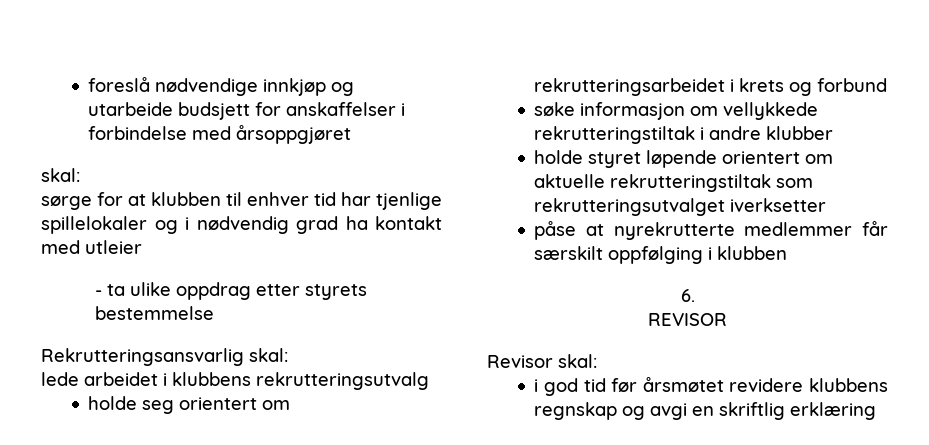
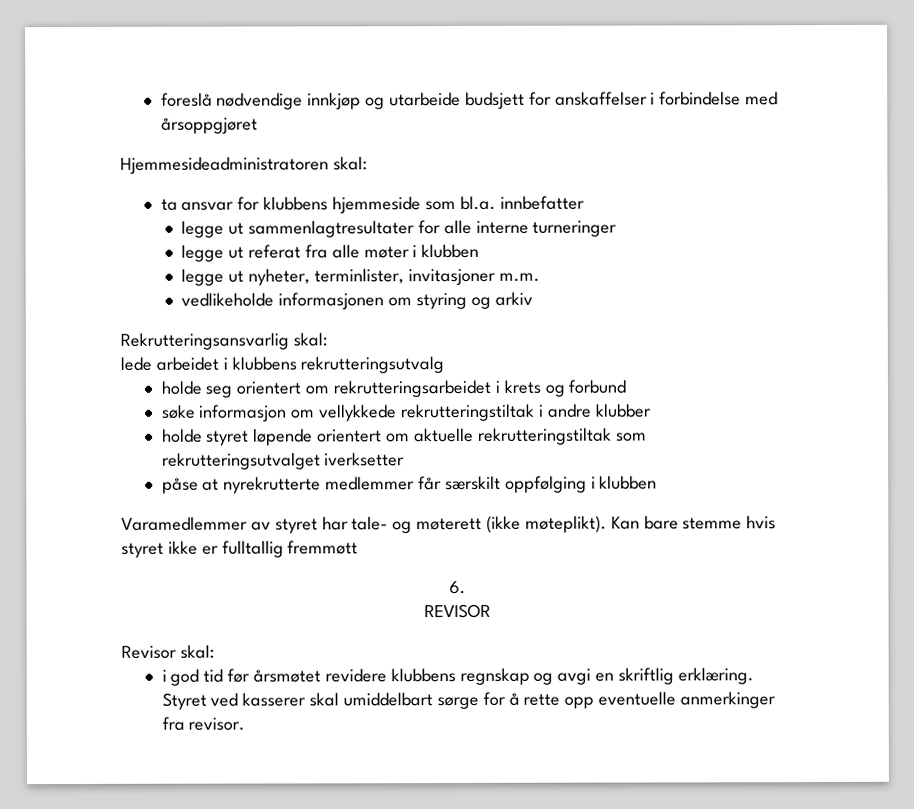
[41,168,80,182] [41,192,442,210] [41,216,442,234] [41,240,142,254] [94,282,367,300] [94,306,214,320] skal: // sørge for at klubben til enhver tid har tjenlige spillelokaler og i nødvendig grad ha kontakt med utleier // - ta ulike oppdrag etter styrets bestemmelse -> [120,156,368,174] [160,195,585,214] [181,219,618,238] [181,243,480,262] [181,268,540,286] [181,291,533,310] Hjemmesideadministratoren skal: // ta ansvar for klubbens hjemmeside som bl.a. innbefatter // legge ut sammenlagtresultater for alle interne turneringer // legge ut referat fra alle møter i klubben // legge ut nyheter, terminlister, invitasjoner m.m. // vedlikeholde informasjonen om styring og arkiv
(788, 253) none -> [121,515,777,534] [121,540,359,558] // Varamedlemmer av styret har tale- og møterett (ikke møteplikt). Kan bare stemme hvis styret ikke er fulltallig fremmøtt
[790,402,877,420] erklæring -> [677,667,754,685] [161,691,776,710] [161,716,246,731] erklæring. Styret ved kasserer skal umiddelbart sørge for å rette opp eventuelle anmerkinger fra revisor.

